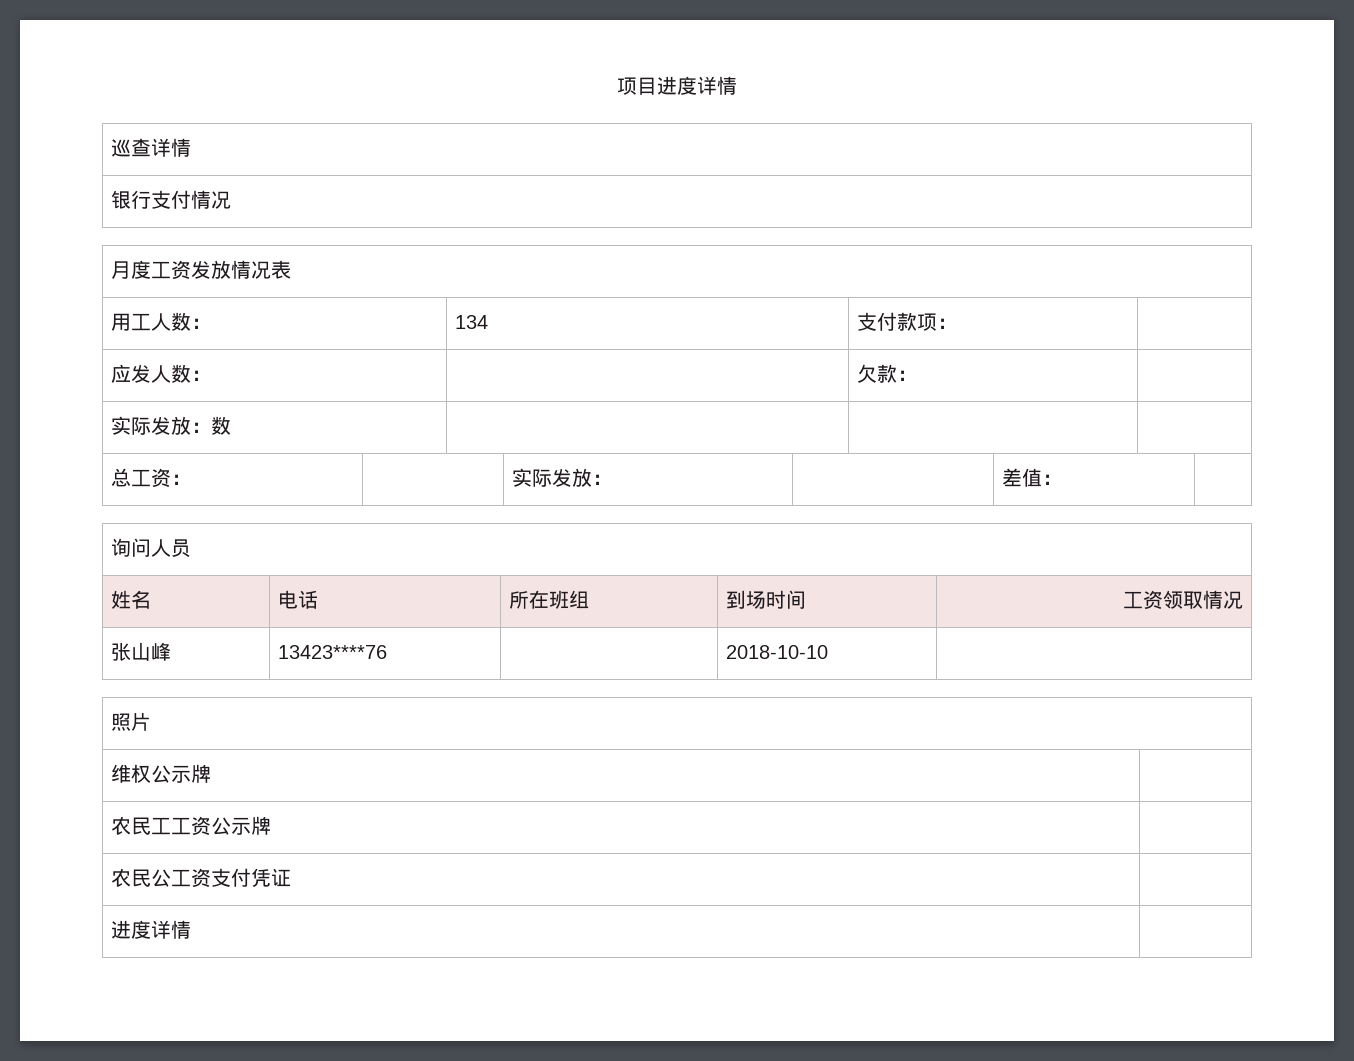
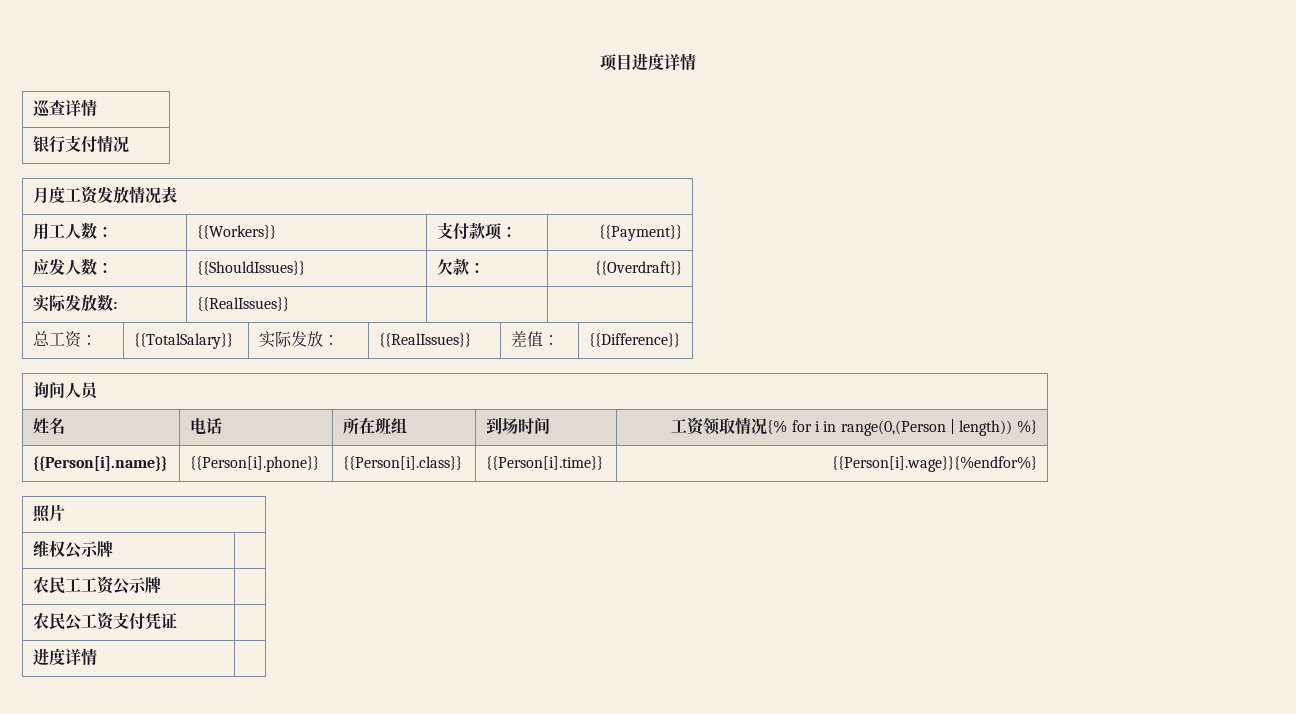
[454,315,488,329] 134 -> [197,225,277,239] {{Workers}}
(957, 323) none -> [598,225,682,241] {{Payment}}
(211, 375) none -> [197,261,306,275] {{ShouldIssues}}
[110,416,231,435] // 实际发放：数 | -> [594,261,682,275] [33,294,118,312] [197,297,290,311] {{Overdraft}} // 实际发放数: | {{RealIssues}}
(191, 479) none -> [134,333,234,349] {{TotalSalary}}
(612, 479) none -> [379,333,472,347] {{RealIssues}}
(1062, 479) none -> [589,333,681,347] {{Difference}}
[110,642,171,661] [277,645,387,659] [725,645,828,659] // 张山峰 | 13423****76 | | 2018-10-10 | -> [767,419,1037,436] [33,456,168,471] [190,456,320,472] [343,456,463,470] [486,456,604,470] [831,456,1037,472] {% for i in range(0,(Person | length)) %} // {{Person[i].name}} | {{Person[i].phone}} | {{Person[i].class}} | {{Person[i].time}} | {{Person[i].wage}}{%endfor%}

